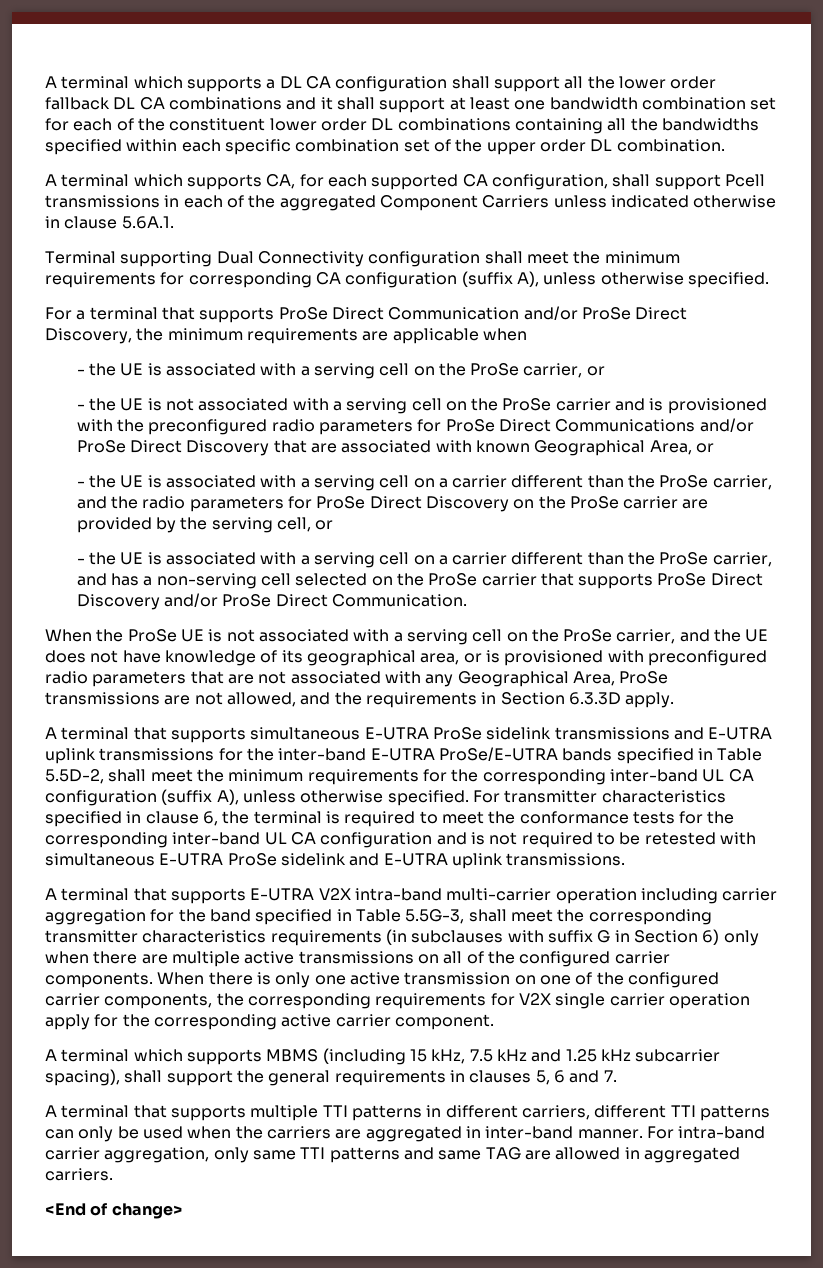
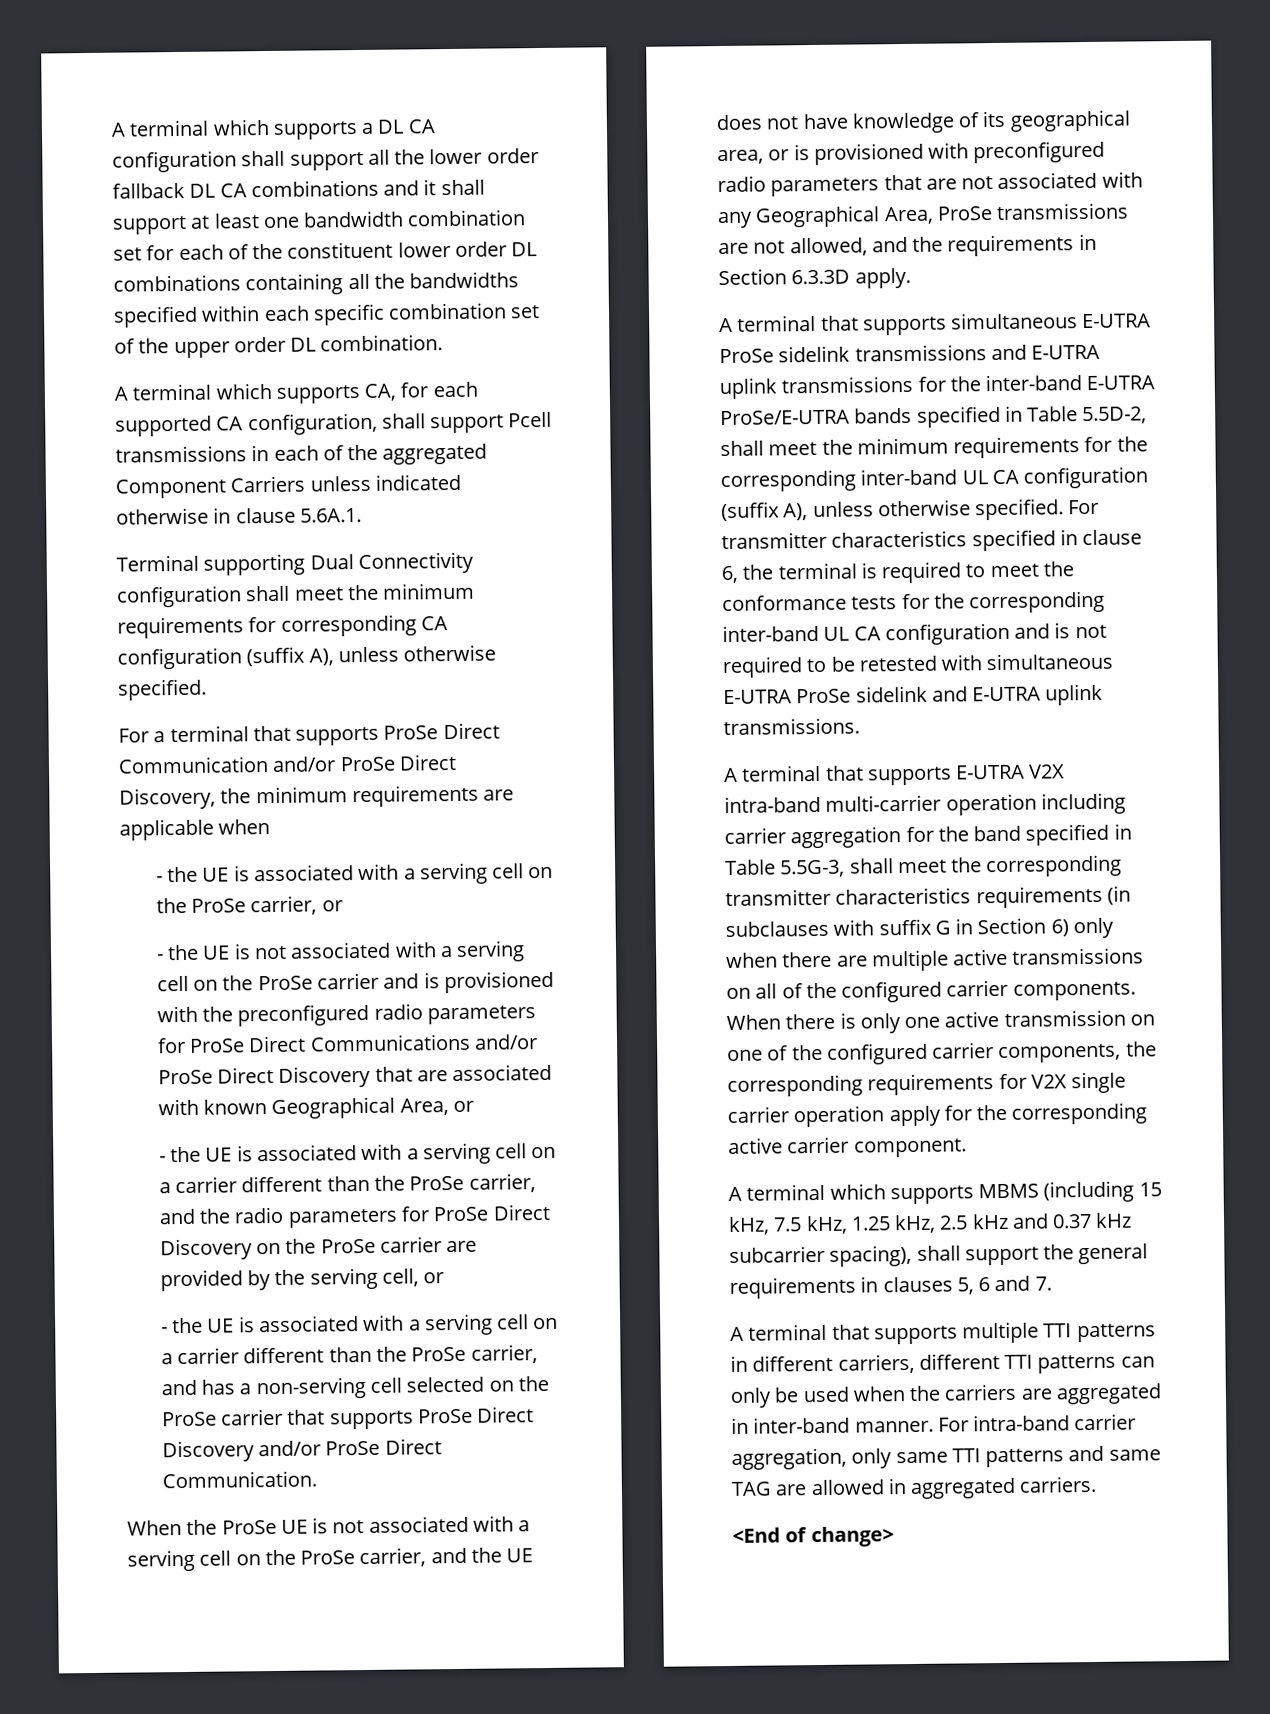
(493, 1055) none -> [805,1214,969,1235] kHz, 1.25 kHz, 2.5
[565,1049,597,1062] 1.25 -> [1052,1213,1093,1229] 0.37

